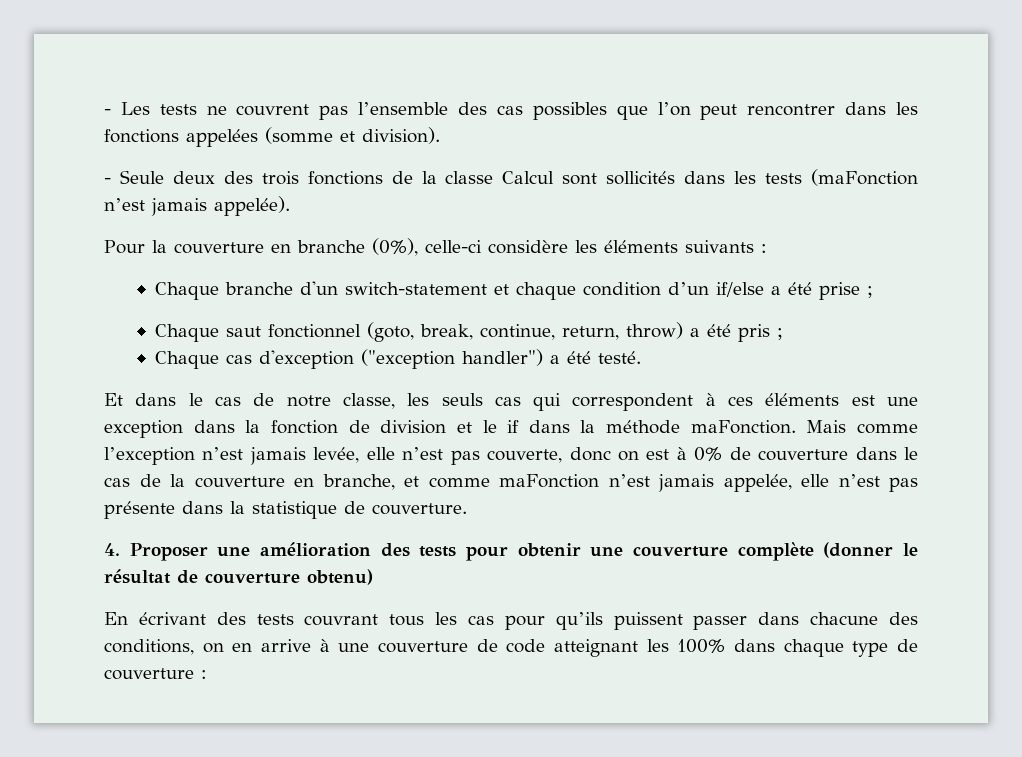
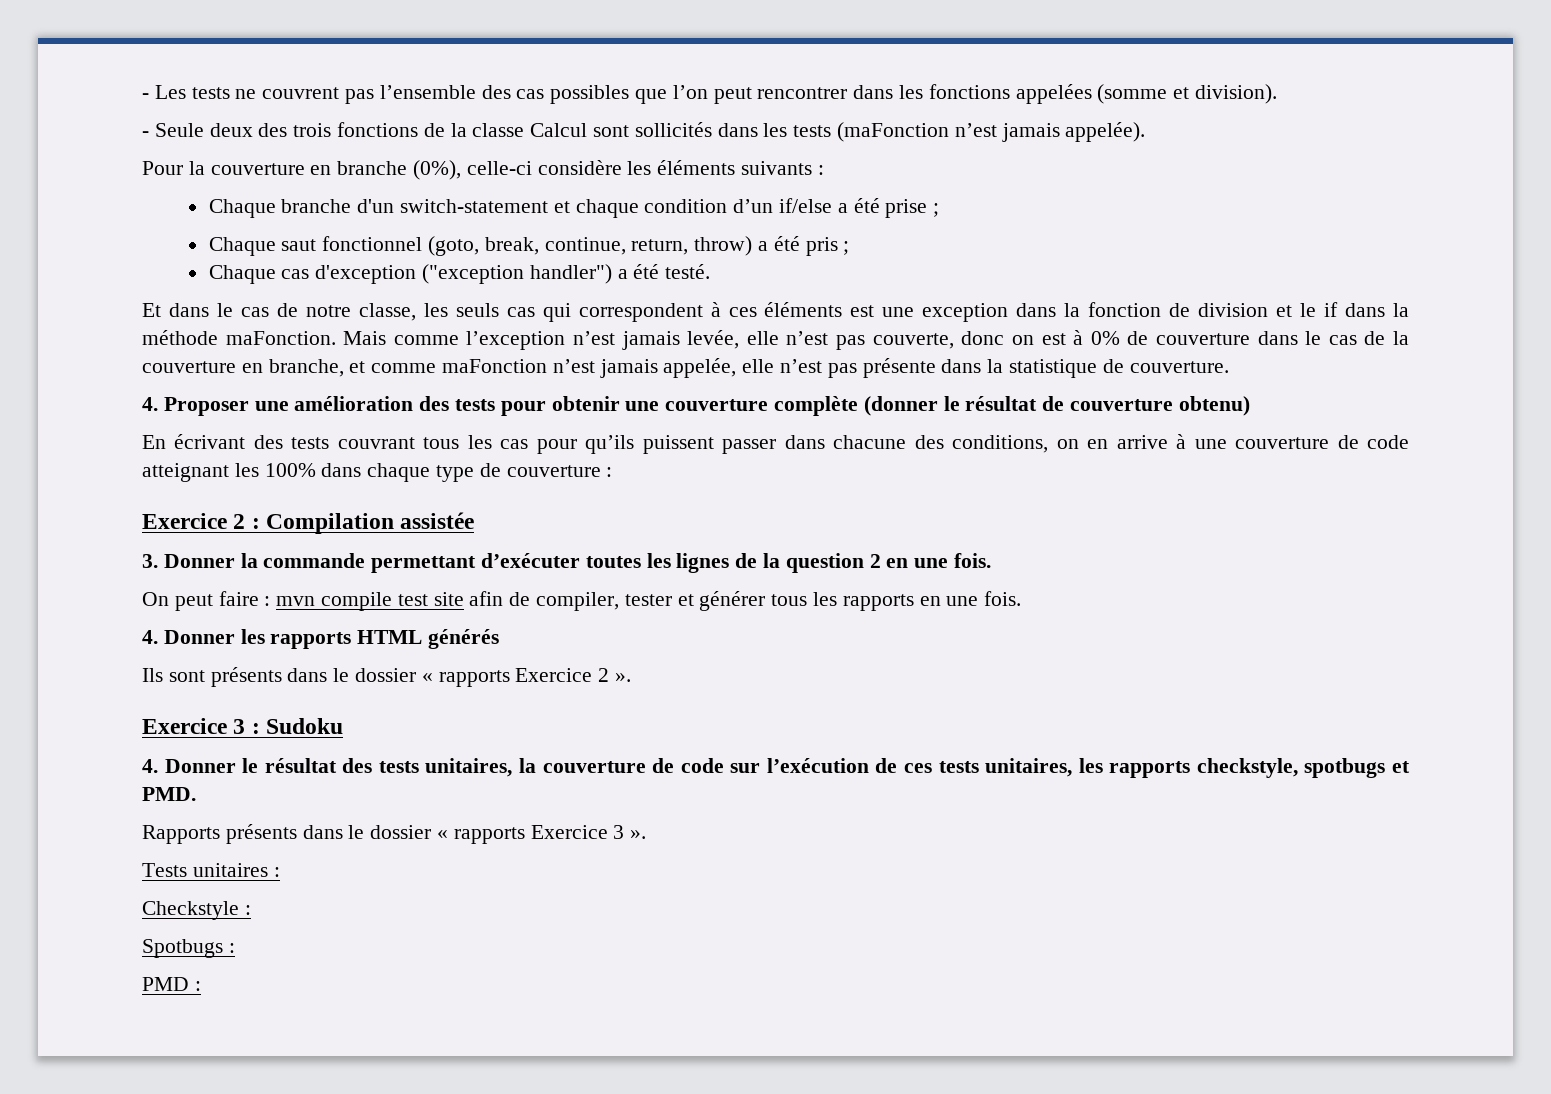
(207, 674) none -> [142,512,475,534] [142,553,992,573] [142,591,1022,611] [142,629,500,649] [142,667,632,687] [142,718,344,734] [142,758,1411,778] [142,787,196,801] [142,824,647,844] [142,863,280,877] [142,901,251,920] [142,939,235,958] [142,977,201,991] // Exercice 2 : Compilation assistée // 3. Donner la commande permettant d’exécuter toutes les lignes de la question 2 en une fois. // On peut faire : mvn compile test site afin de compiler, tester et générer tous les rapports en une fois. // 4. Donner les rapports HTML générés // Ils sont présents dans le dossier « rapports Exercice 2 ». // Exercice 3 : Sudoku // 4. Donner le résultat des tests unitaires, la couverture de code sur l’exécution de ces tests unitaires, les rapports checkstyle, spotbugs et PMD. // Rapports présents dans le dossier « rapports Exercice 3 ». // Tests unitaires : // Checkstyle : // Spotbugs : // PMD :

